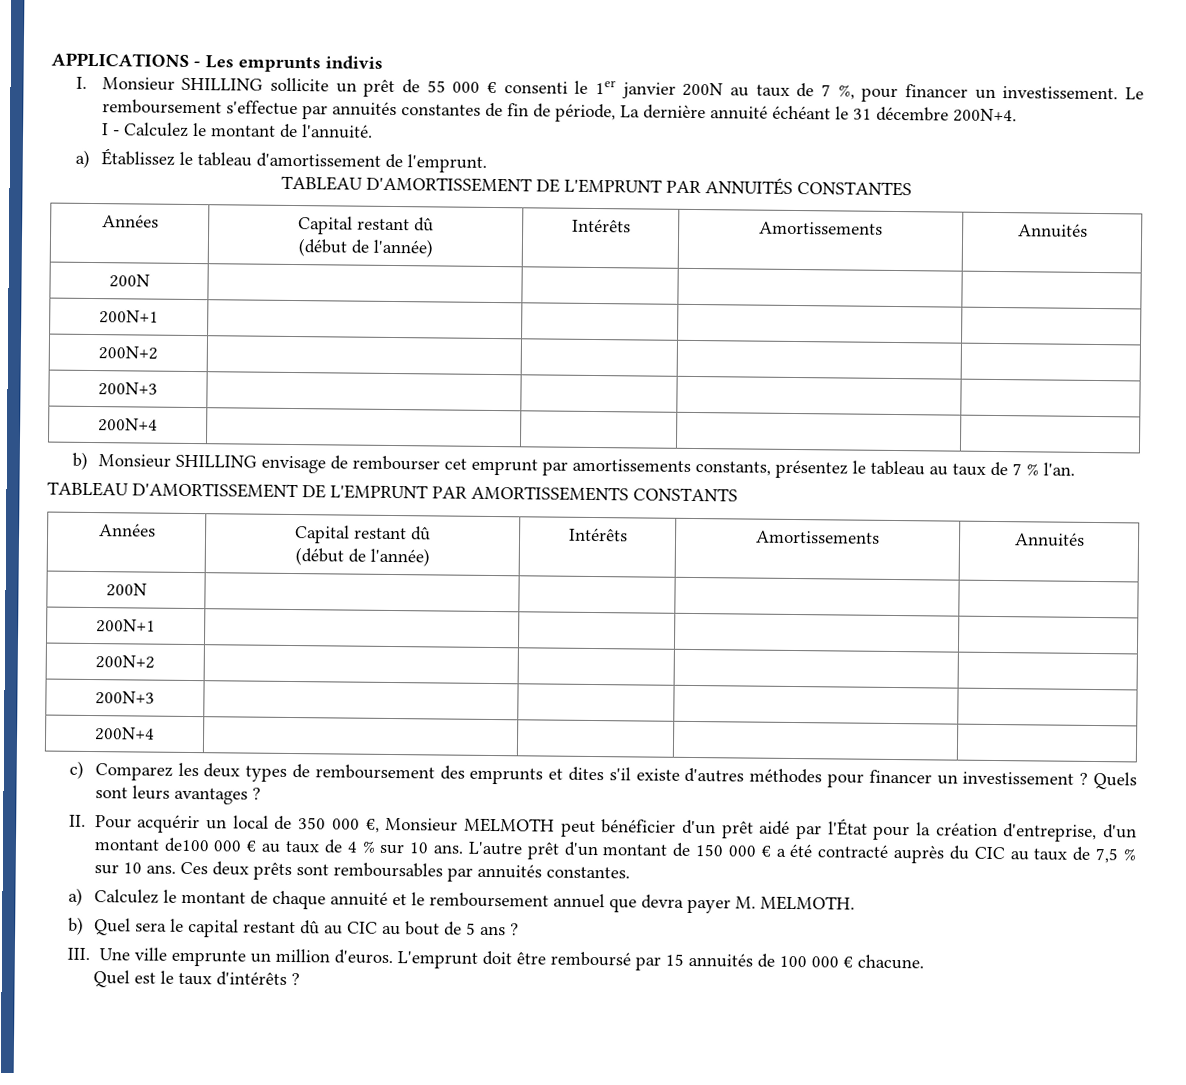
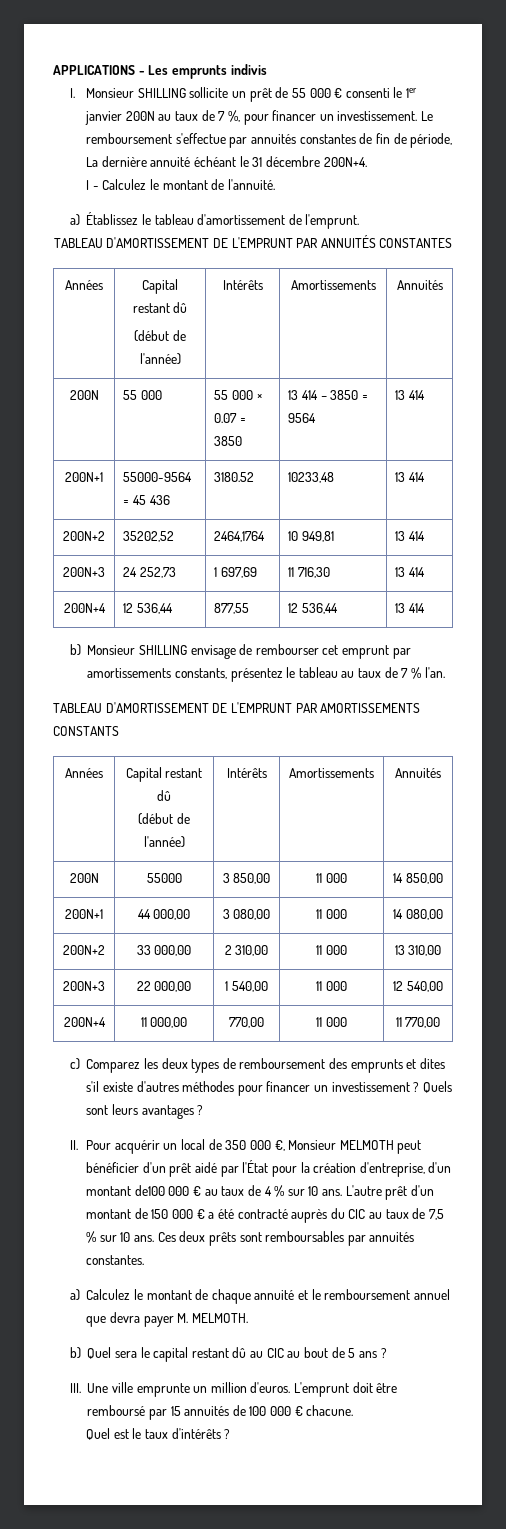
[99,310,159,324] [98,346,158,360] [98,382,158,396] [98,418,158,432] | | | // 200N+1 | | | | // 200N+2 | | | | // 200N+3 | | | | // 200N+4 | | | | -> [123,390,162,400] [214,390,262,400] [214,413,246,423] [214,436,243,446] [288,390,368,400] [288,413,317,423] [395,390,425,400] [65,472,103,482] [123,472,193,482] [123,495,170,505] [214,472,255,482] [288,472,335,483] [395,472,425,482] [63,531,105,541] [123,531,175,542] [214,531,266,542] [288,531,334,542] [395,531,425,541] [63,567,105,577] [123,567,176,578] [214,567,257,578] [288,567,330,578] [395,567,425,577] [63,603,106,613] [123,603,173,614] [214,603,250,614] [288,603,338,614] [395,603,425,613] 55 000 | 55 000 × 0.07 = 3850 | 13 414 – 3850 = 9564 | 13 414 // 200N+1 | 55000-9564 = 45 436 | 3180.52 | 10233,48 | 13 414 // 200N+2 | 35202,52 | 2464,1764 | 10 949,81 | 13 414 // 200N+3 | 24 252,73 | 1 697,69 | 11 716,30 | 13 414 // 200N+4 | 12 536,44 | 877,55 | 12 536,44 | 13 414
[96,619,156,633] [95,655,155,669] [95,691,155,705] [95,727,155,741] | | | // 200N+1 | | | | // 200N+2 | | | | // 200N+3 | | | | // 200N+4 | | | | -> [146,873,182,883] [222,873,271,884] [316,873,347,883] [393,873,443,884] [65,909,103,919] [137,909,191,920] [222,909,271,920] [316,909,347,919] [393,909,443,920] [63,945,105,955] [136,945,192,956] [224,945,269,956] [316,945,347,955] [394,945,442,956] [63,981,105,991] [136,981,192,992] [225,981,268,992] [316,981,347,991] [393,981,443,992] [63,1017,106,1027] [140,1017,188,1028] [229,1017,264,1028] [316,1017,347,1027] [395,1017,441,1028] 55000 | 3 850,00 | 11 000 | 14 850,00 // 200N+1 | 44 000,00 | 3 080,00 | 11 000 | 14 080,00 // 200N+2 | 33 000,00 | 2 310,00 | 11 000 | 13 310,00 // 200N+3 | 22 000,00 | 1 540,00 | 11 000 | 12 540,00 // 200N+4 | 11 000,00 | 770,00 | 11 000 | 11 770,00

